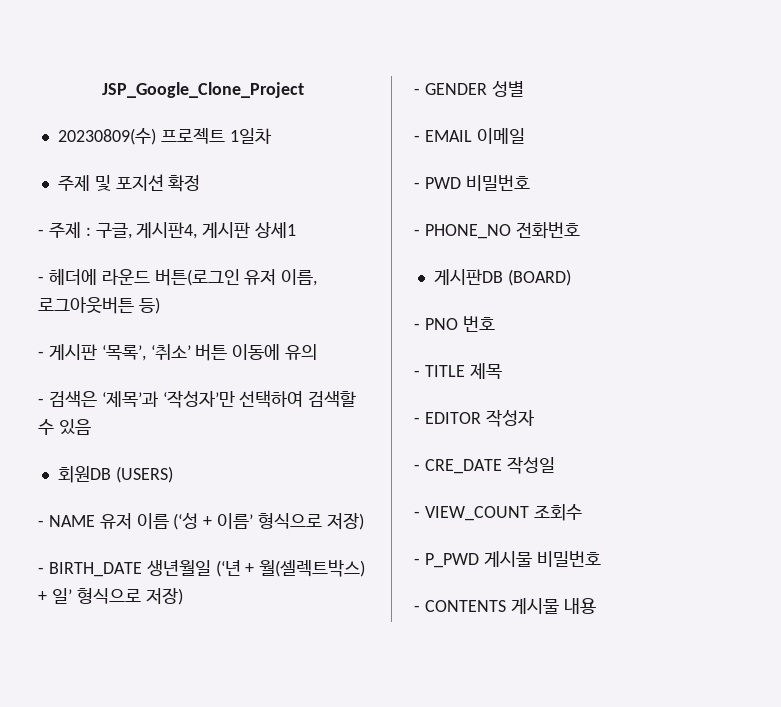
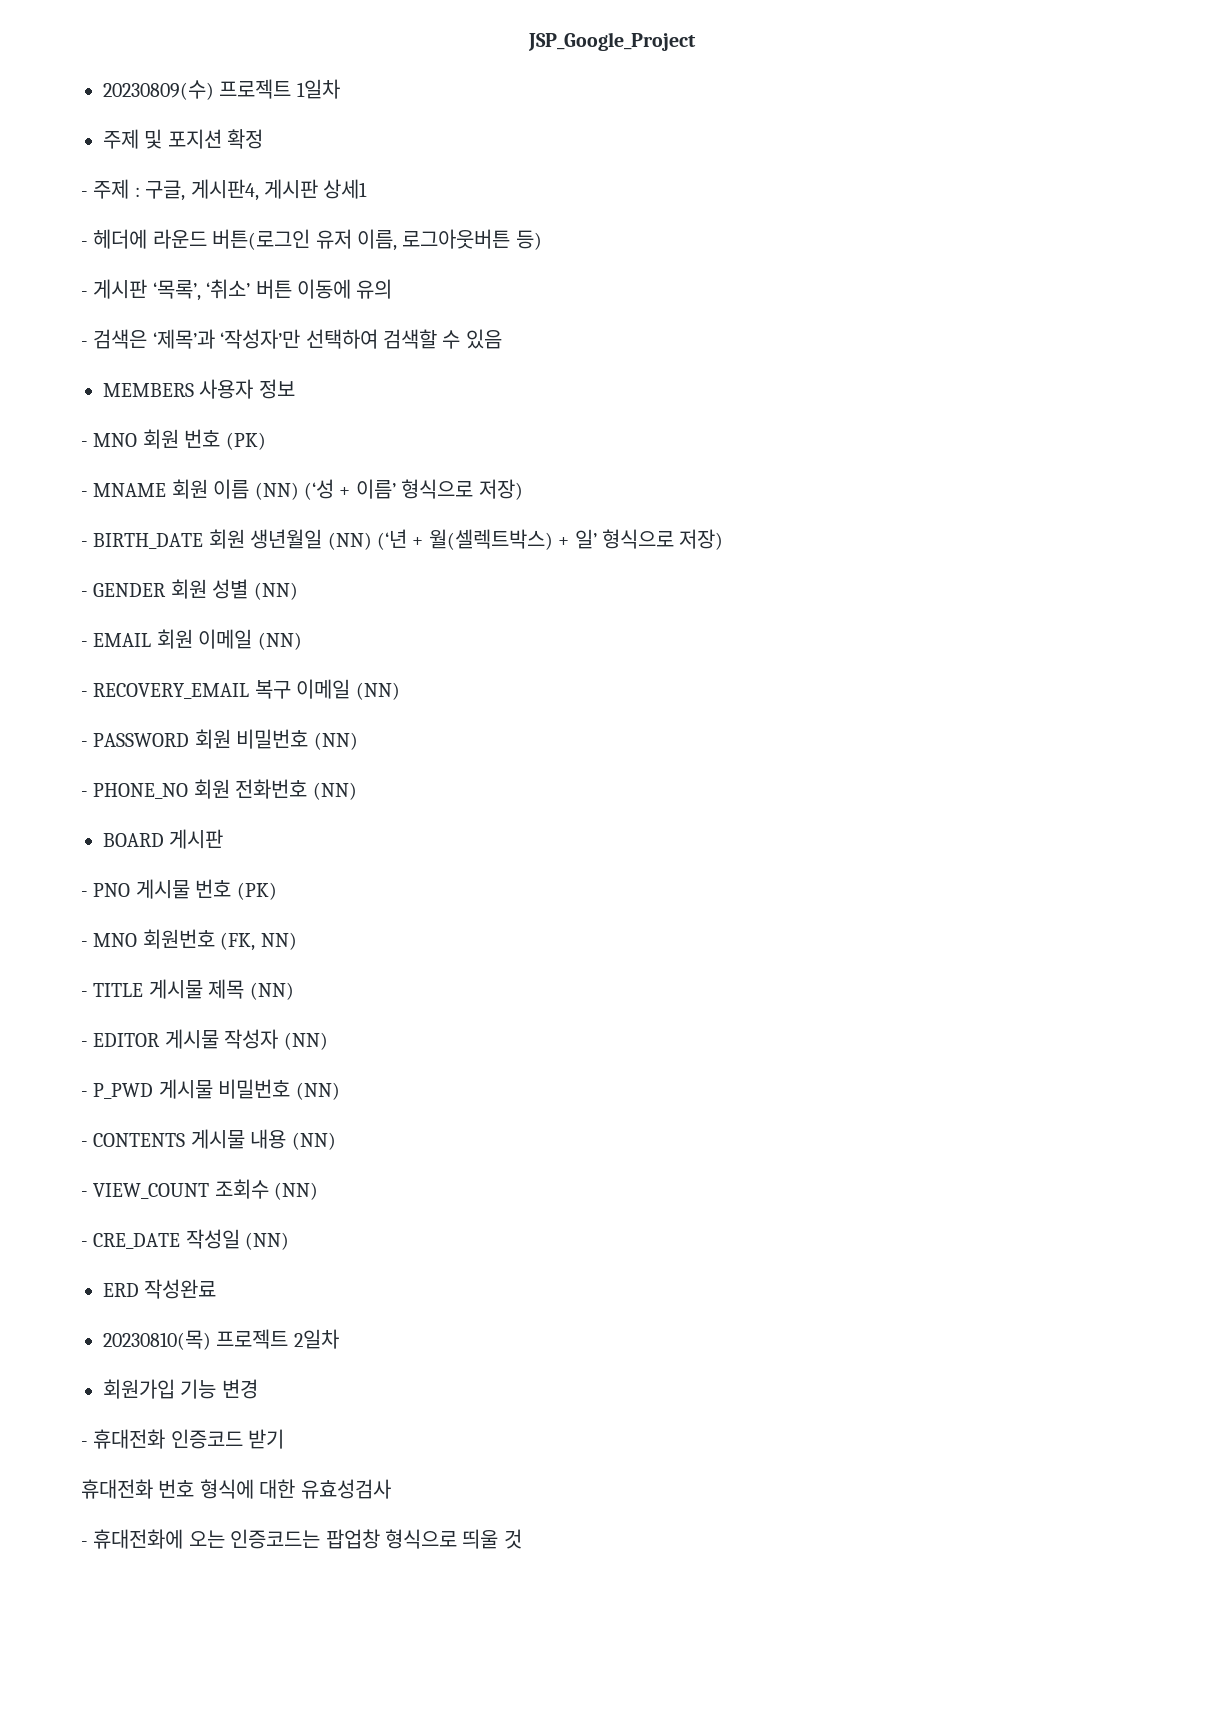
[101,82,304,98] JSP_Google_Clone_Project -> [528,32,696,51] JSP_Google_Project
[57,466,173,483] [38,513,169,529] 회원DB (USERS) // - NAME 유저 이름 -> [103,379,295,399] [81,429,266,450] [81,479,299,500] MEMBERS 사용자 정보 // - MNO 회원 번호 (PK) // - MNAME 회원 이름 (NN)
[146,560,211,576] 생년월일 -> [208,529,372,550] 회원 생년월일 (NN)
(487, 89) none -> [170,579,207,599] 회원
(524, 89) none -> [253,582,298,600] (NN)
[476,128,525,144] [414,175,530,191] 이메일 // - PWD 비밀번호 -> [156,629,302,650] [81,679,400,700] [81,729,358,750] 회원 이메일 (NN) // - RECOVERY_EMAIL 복구 이메일 (NN) // - PASSWORD 회원 비밀번호 (NN)
(511, 231) none -> [193,779,230,799] 회원
[433,269,571,286] // 게시판DB (BOARD) -> [312,782,357,800] [103,829,224,849] (NN) // BOARD 게시판
[462,316,495,332] 번호 -> [135,879,277,900] [81,929,297,951] 게시물 번호 (PK) // - MNO 회원번호 (FK, NN)
(465, 371) none -> [148,979,203,999] 게시물
(502, 371) none -> [249,982,294,1000] (NN)
(481, 418) none -> [164,1029,219,1049] 게시물
[414,456,555,474] [414,504,582,521] // - CRE_DATE 작성일 // - VIEW_COUNT 조회수 -> [283,1032,328,1050] (NN)
(601, 559) none -> [295,1082,340,1100] (NN)
(596, 606) none -> [291,1132,336,1150] [81,1179,319,1200] [81,1229,290,1250] [103,1279,217,1299] [103,1329,339,1350] [103,1379,258,1399] [81,1429,285,1449] [81,1479,391,1499] [81,1529,522,1549] (NN) // - VIEW_COUNT 조회수 (NN) // - CRE_DATE 작성일 (NN) // ERD 작성완료 // 20230810(목) 프로젝트 2일차 // 회원가입 기능 변경 // - 휴대전화 인증코드 받기 // 휴대전화 번호 형식에 대한 유효성검사 // - 휴대전화에 오는 인증코드는 팝업창 형식으로 띄울 것

